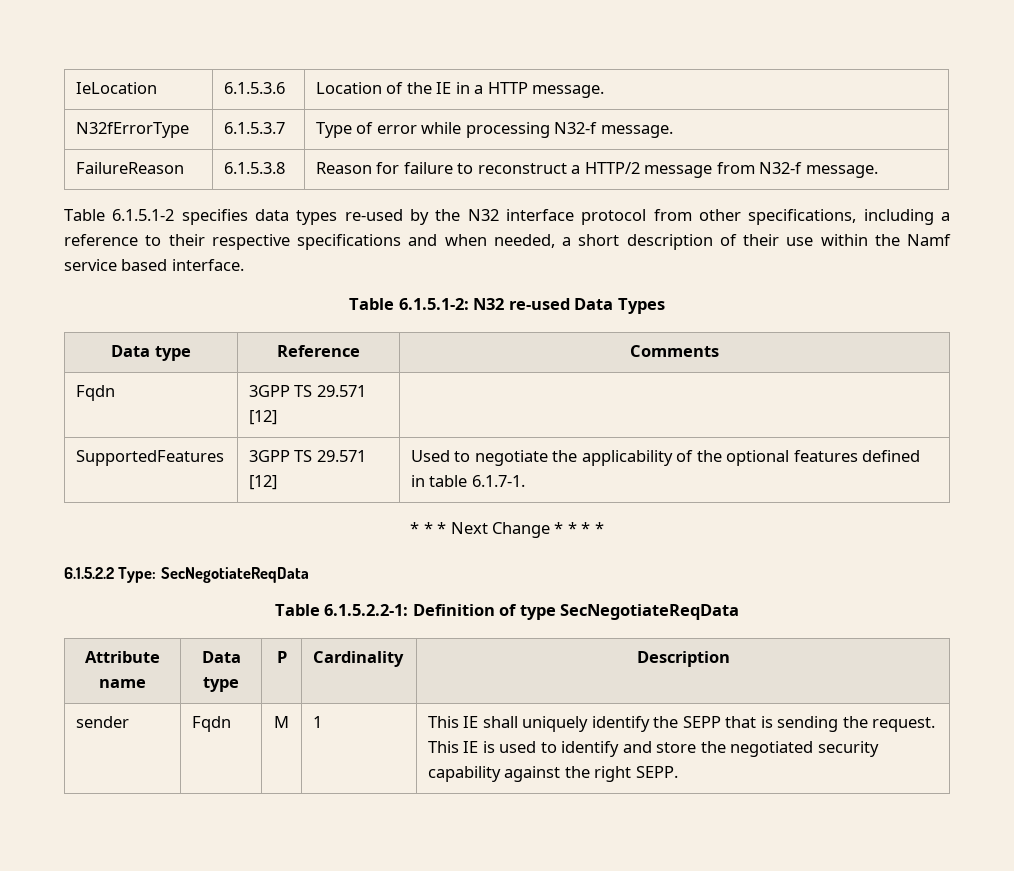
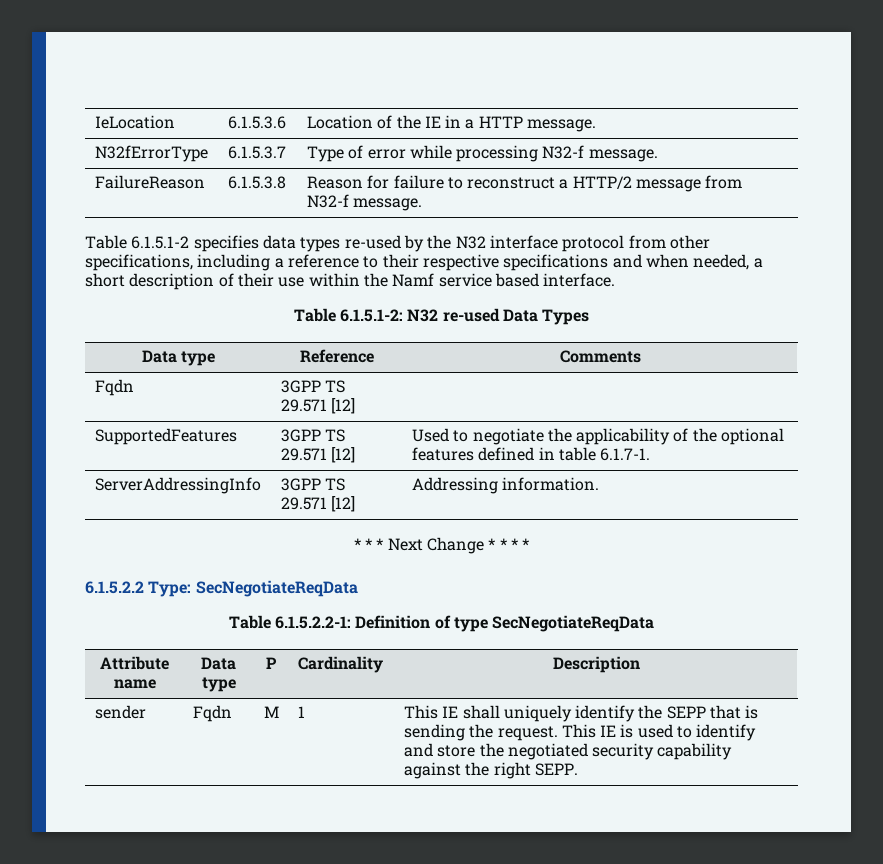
(525, 481) none -> [94,477,261,494] [280,478,346,491] [280,496,356,512] [411,477,600,494] // ServerAddressingInfo | 3GPP TS 29.571 [12] | Addressing information.

